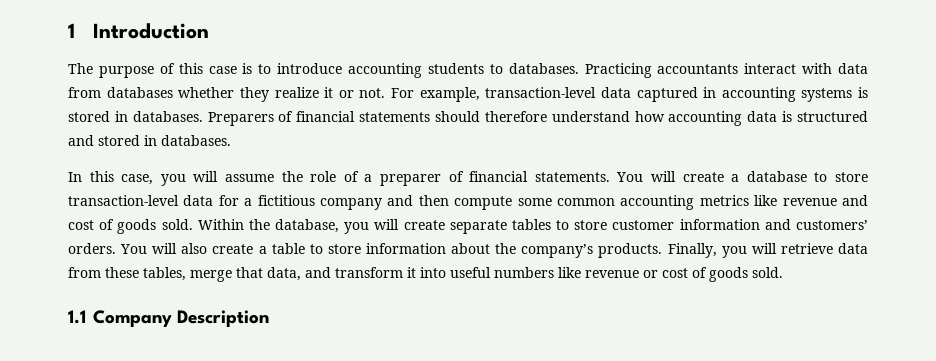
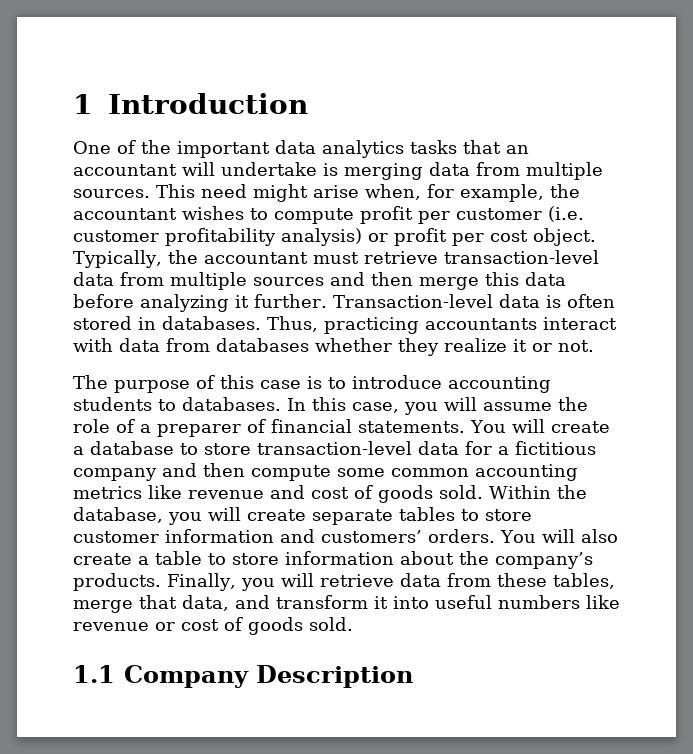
(209, 31) none -> [73,140,529,158] [73,162,603,180] [73,184,580,202] [73,206,584,224] [73,228,596,246] [73,250,599,268] [73,272,566,290] [73,294,615,312] [73,316,617,334] [73,338,594,356] // One of the important data analytics tasks that an accountant will undertake is merging data from multiple sources. This need might arise when, for example, the accountant wishes to compute profit per customer (i.e. customer profitability analysis) or profit per cost object. Typically, the accountant must retrieve transaction-level data from multiple sources and then merge this data before analyzing it further. Transaction-level data is often stored in databases. Thus, practicing accountants interact with data from databases whether they realize it or not.
[584,63,868,78] [68,87,868,102] [68,111,869,126] [68,135,231,146] Practicing accountants interact with data from databases whether they realize it or not. For example, transaction-level data captured in accounting systems is stored in databases. Preparers of financial statements should therefore understand how accounting data is structured and stored in databases. // -> (281, 404) none

